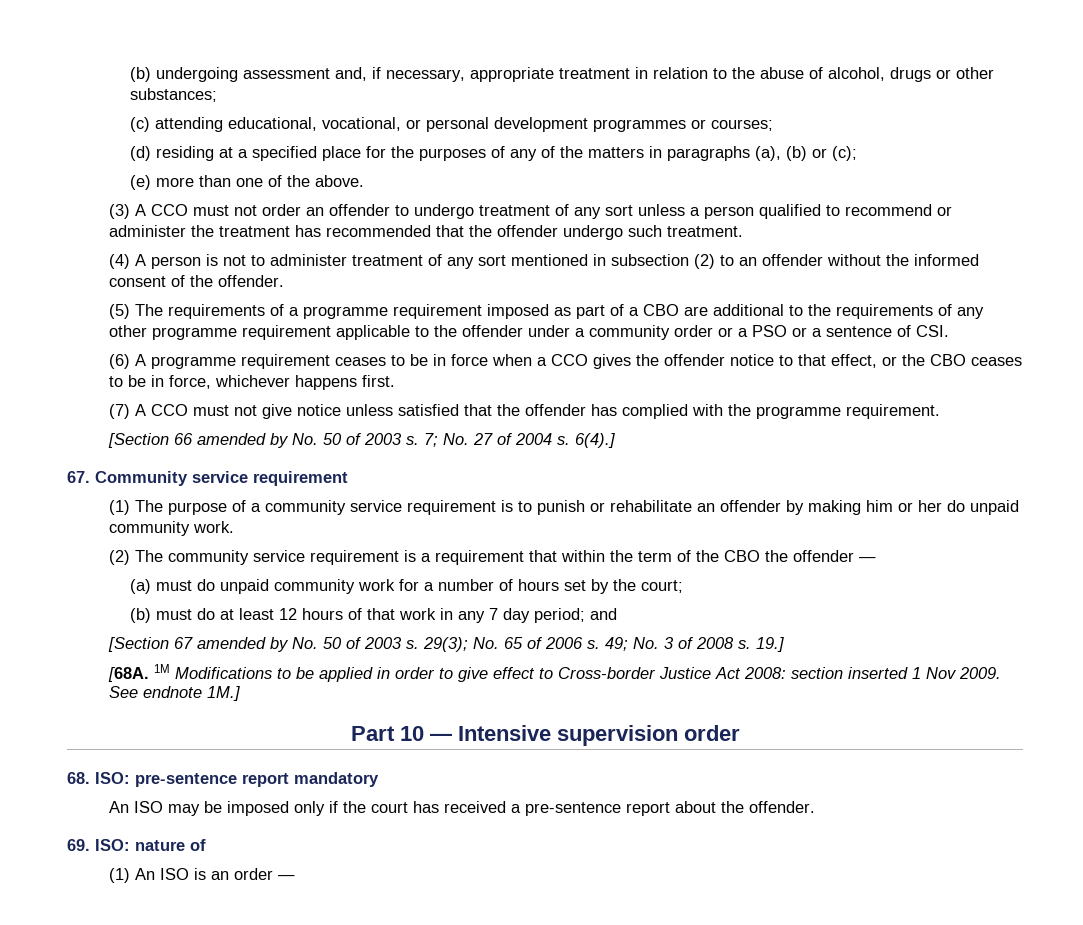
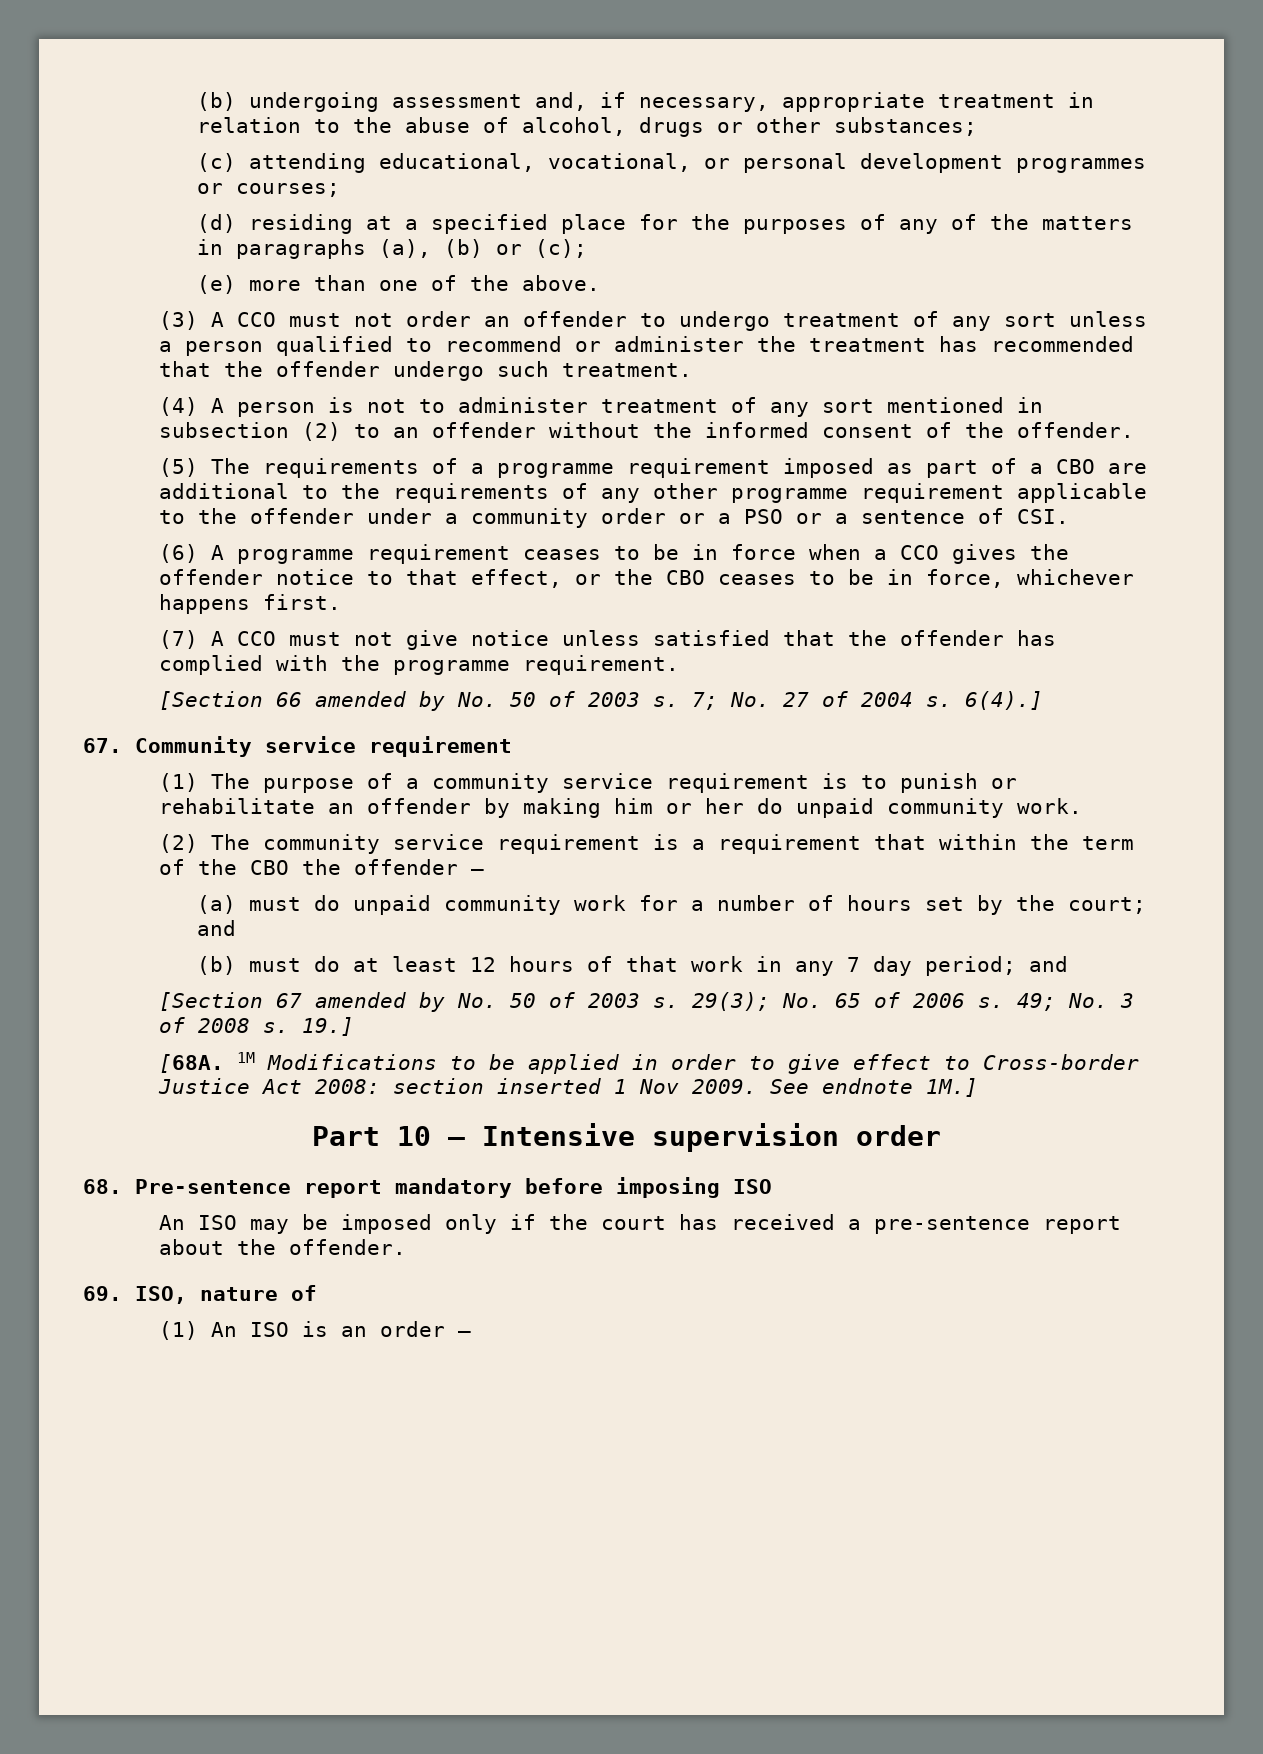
(683, 586) none -> [197,920,237,936] and
[95,772,237,787] ISO: pre-sentence -> [135,1179,291,1194] Pre-sentence
(379, 779) none -> [525,1177,772,1198] before imposing ISO
[95,839,130,851] ISO: -> [135,1286,187,1304] ISO,

